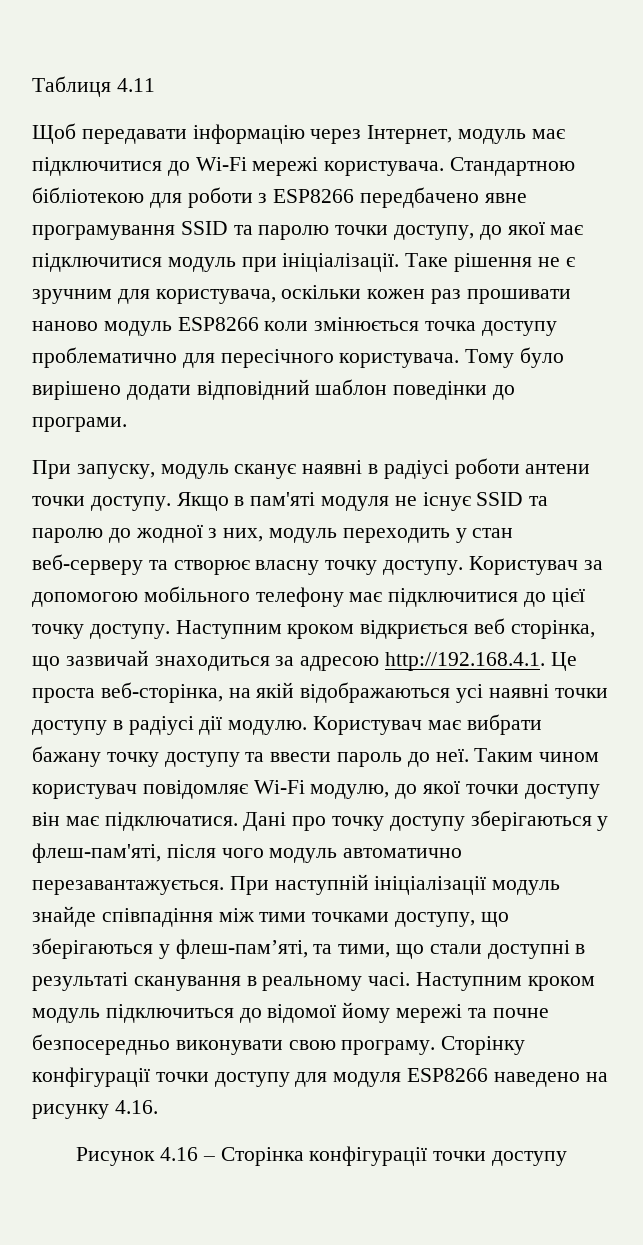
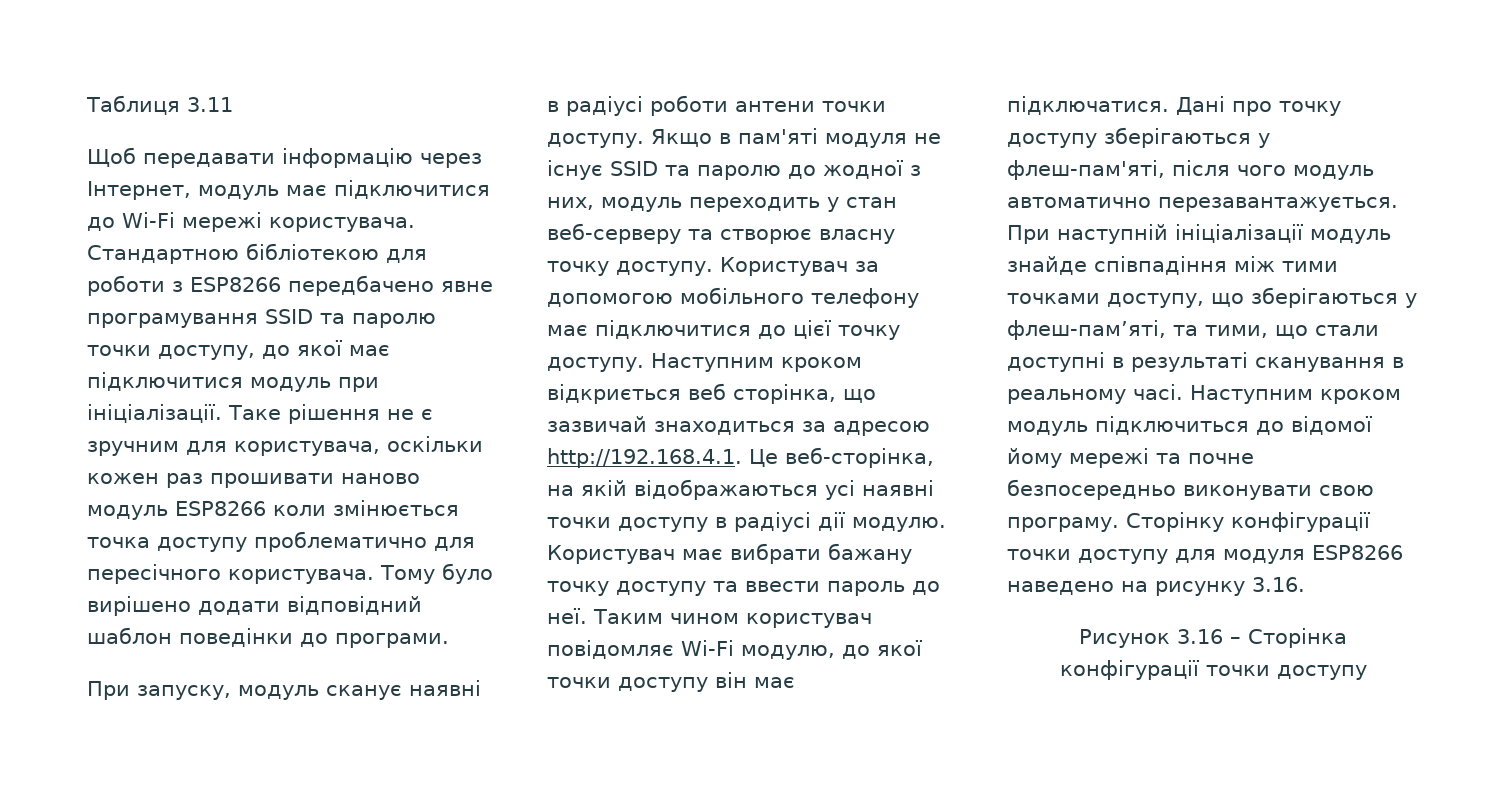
[116,78,155,92] 4.11 -> [187,97,233,112] 3.11
[32,688,95,703] проста -> (778, 458) none
[114,1100,158,1114] 4.16. -> [1252,577,1305,592] 3.16.
[159,1147,198,1161] 4.16 -> [1177,629,1223,644] 3.16

